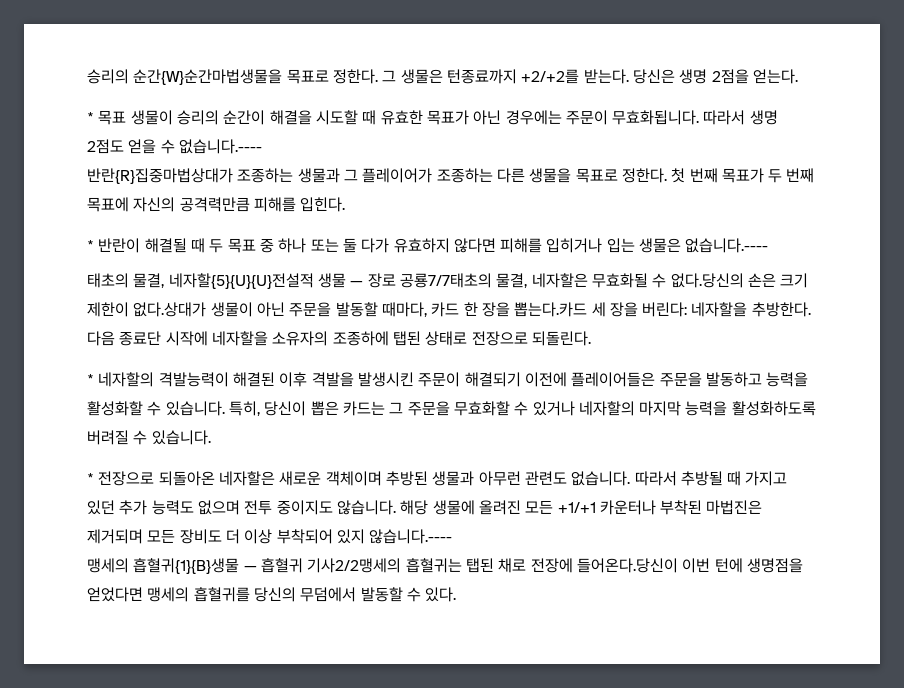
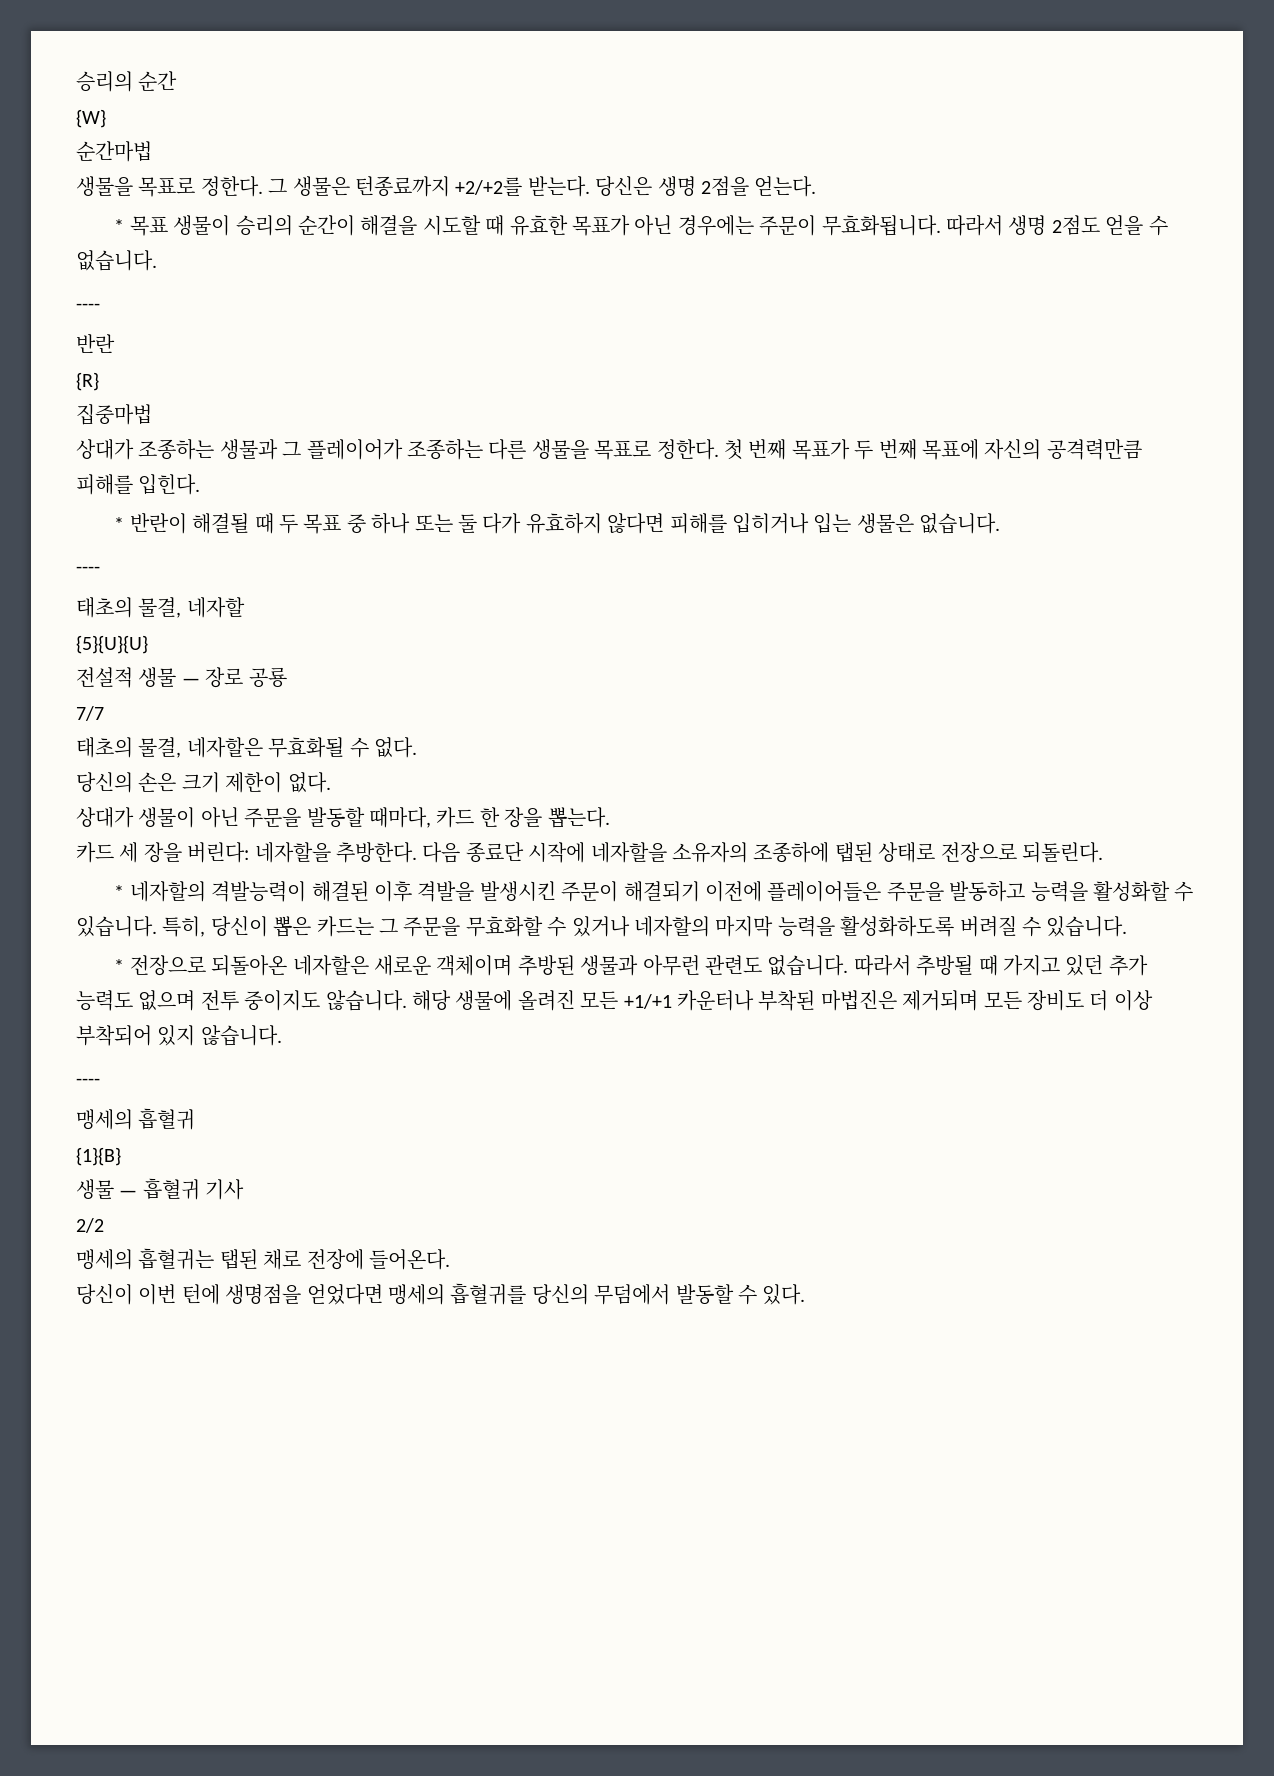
[87,69,283,85] 승리의 순간{W}순간마법생물을 -> [76,71,178,92] [76,109,106,128] [76,141,152,162] [76,176,133,196] 승리의 순간 // {W} // 순간마법 // 생물을
[178,139,262,154] [87,168,233,184] 없습니다.---- // 반란{R}집중마법상대가 -> [76,250,157,271] [76,303,100,310] [76,334,115,353] [76,372,99,391] [76,404,152,425] [76,439,134,460] 없습니다. // ---- // 반란 // {R} // 집중마법 // 상대가
[685,238,769,253] [87,273,492,289] 없습니다.---- // 태초의 물결, 네자할{5}{U}{U}전설적 생물 — 장로 공룡7/7태초의 -> [919,513,1001,534] [76,566,100,573] [76,597,245,618] [76,635,148,654] [76,667,287,688] [76,706,104,721] [76,737,133,758] 없습니다. // ---- // 태초의 물결, 네자할 // {5}{U}{U} // 전설적 생물 — 장로 공룡 // 7/7 // 태초의
[670,273,744,288] 없다.당신의 -> [374,737,417,758] [76,772,133,793] 없다. // 당신의
[133,302,207,317] 없다.상대가 -> [287,772,331,793] [76,807,134,828] 없다. // 상대가
[514,302,588,317] 뽑는다.카드 -> [547,807,610,828] [76,842,114,863] 뽑는다. // 카드
[369,529,453,544] [87,558,402,574] 않습니다.---- // 맹세의 흡혈귀{1}{B}생물 — 흡혈귀 기사2/2맹세의 -> [200,1025,282,1046] [76,1078,100,1085] [76,1108,196,1130] [76,1147,121,1166] [76,1178,245,1200] [76,1218,104,1233] [76,1249,133,1270] 않습니다. // ---- // 맹세의 흡혈귀 // {1}{B} // 생물 — 흡혈귀 기사 // 2/2 // 맹세의
[576,558,678,573] 들어온다.당신이 -> [369,1249,450,1270] [76,1284,133,1305] 들어온다. // 당신이

